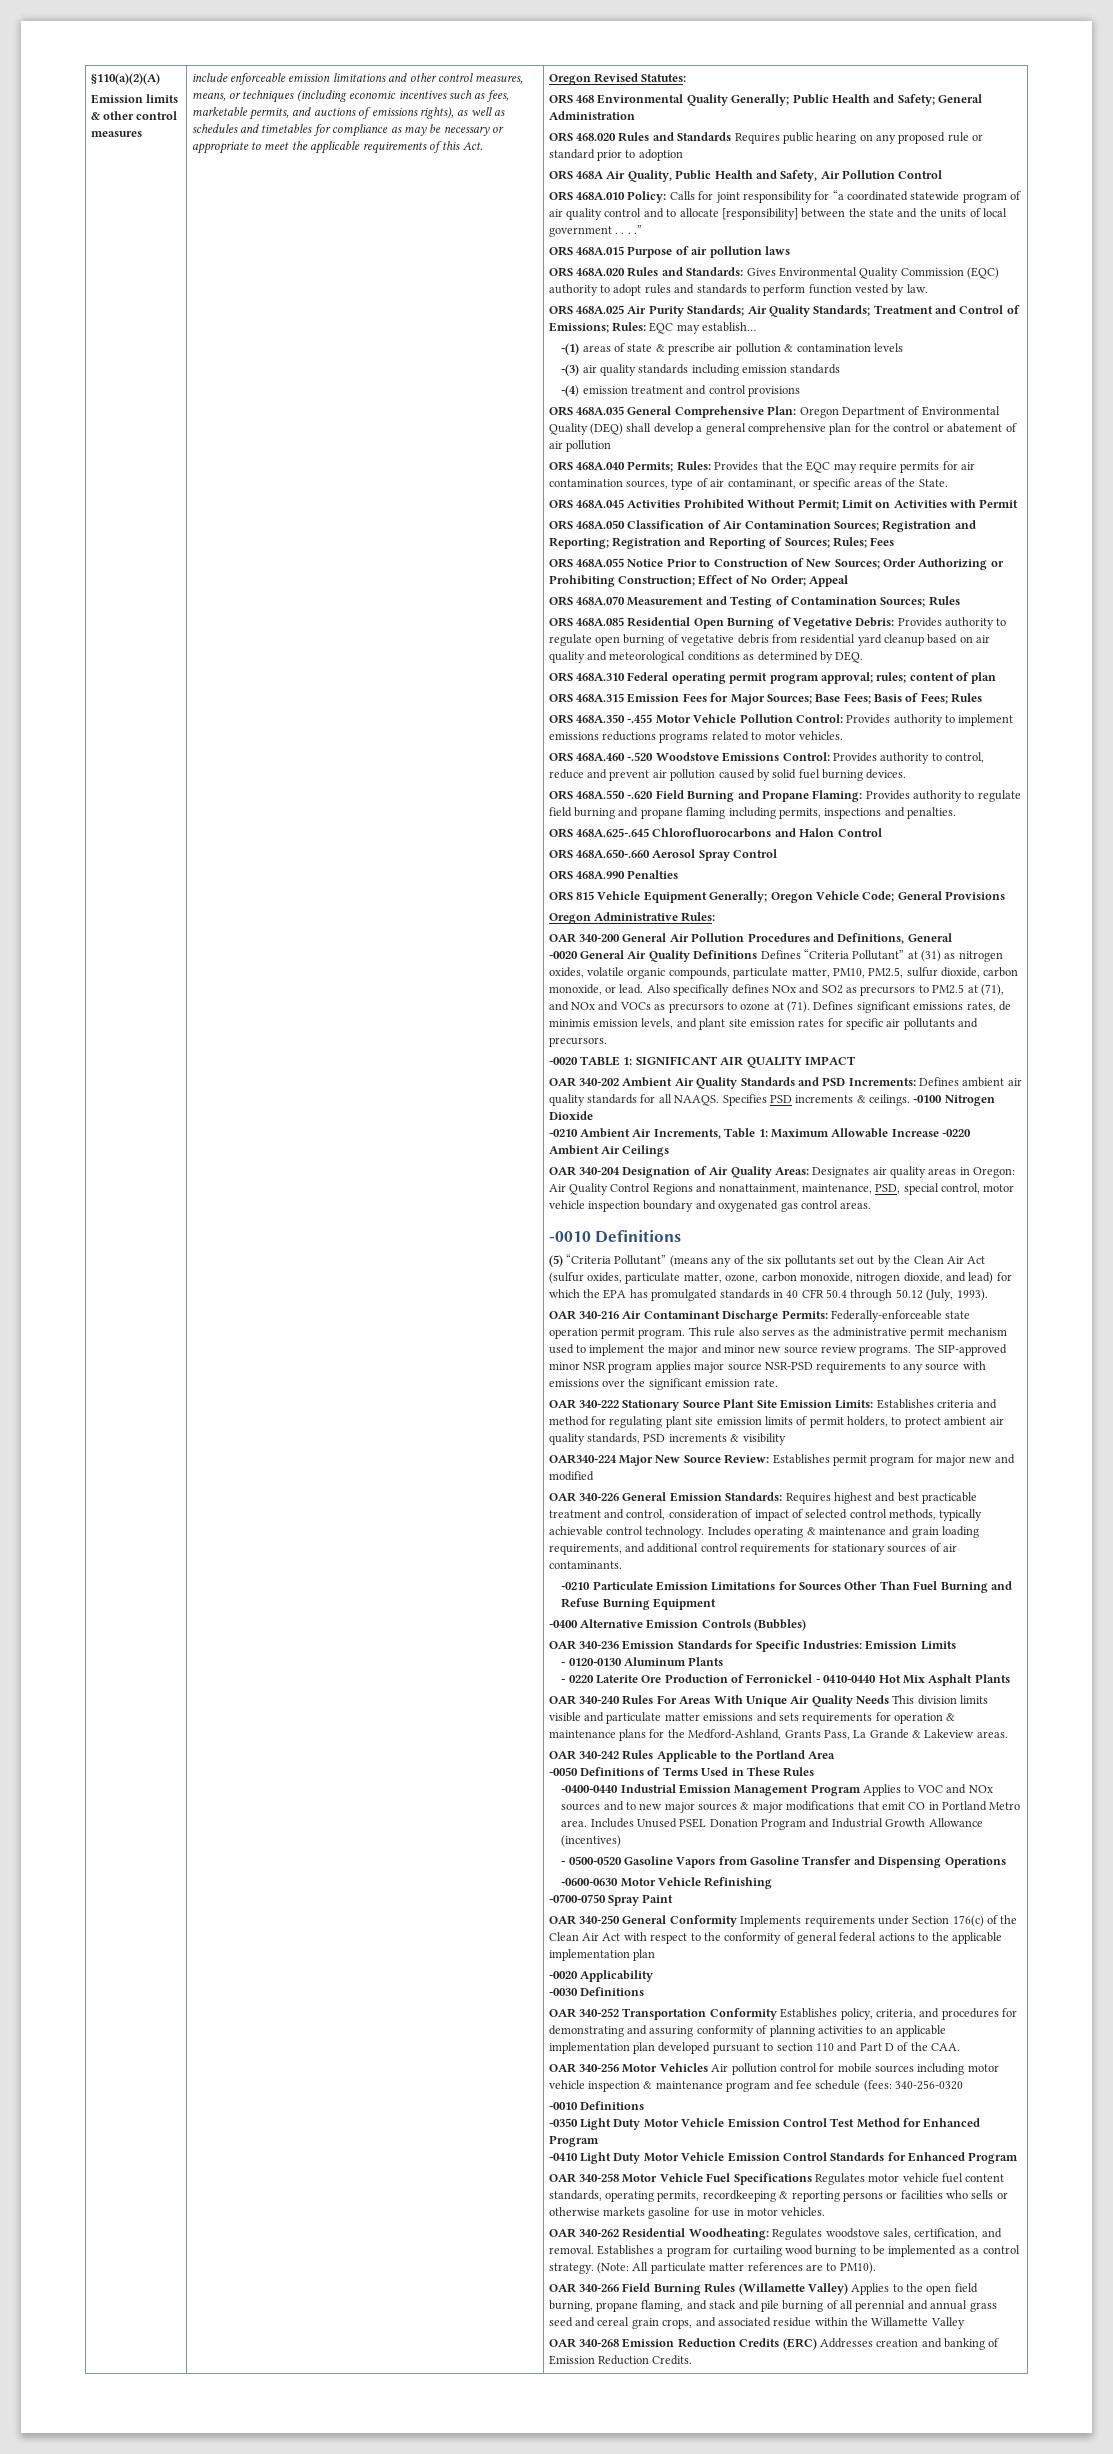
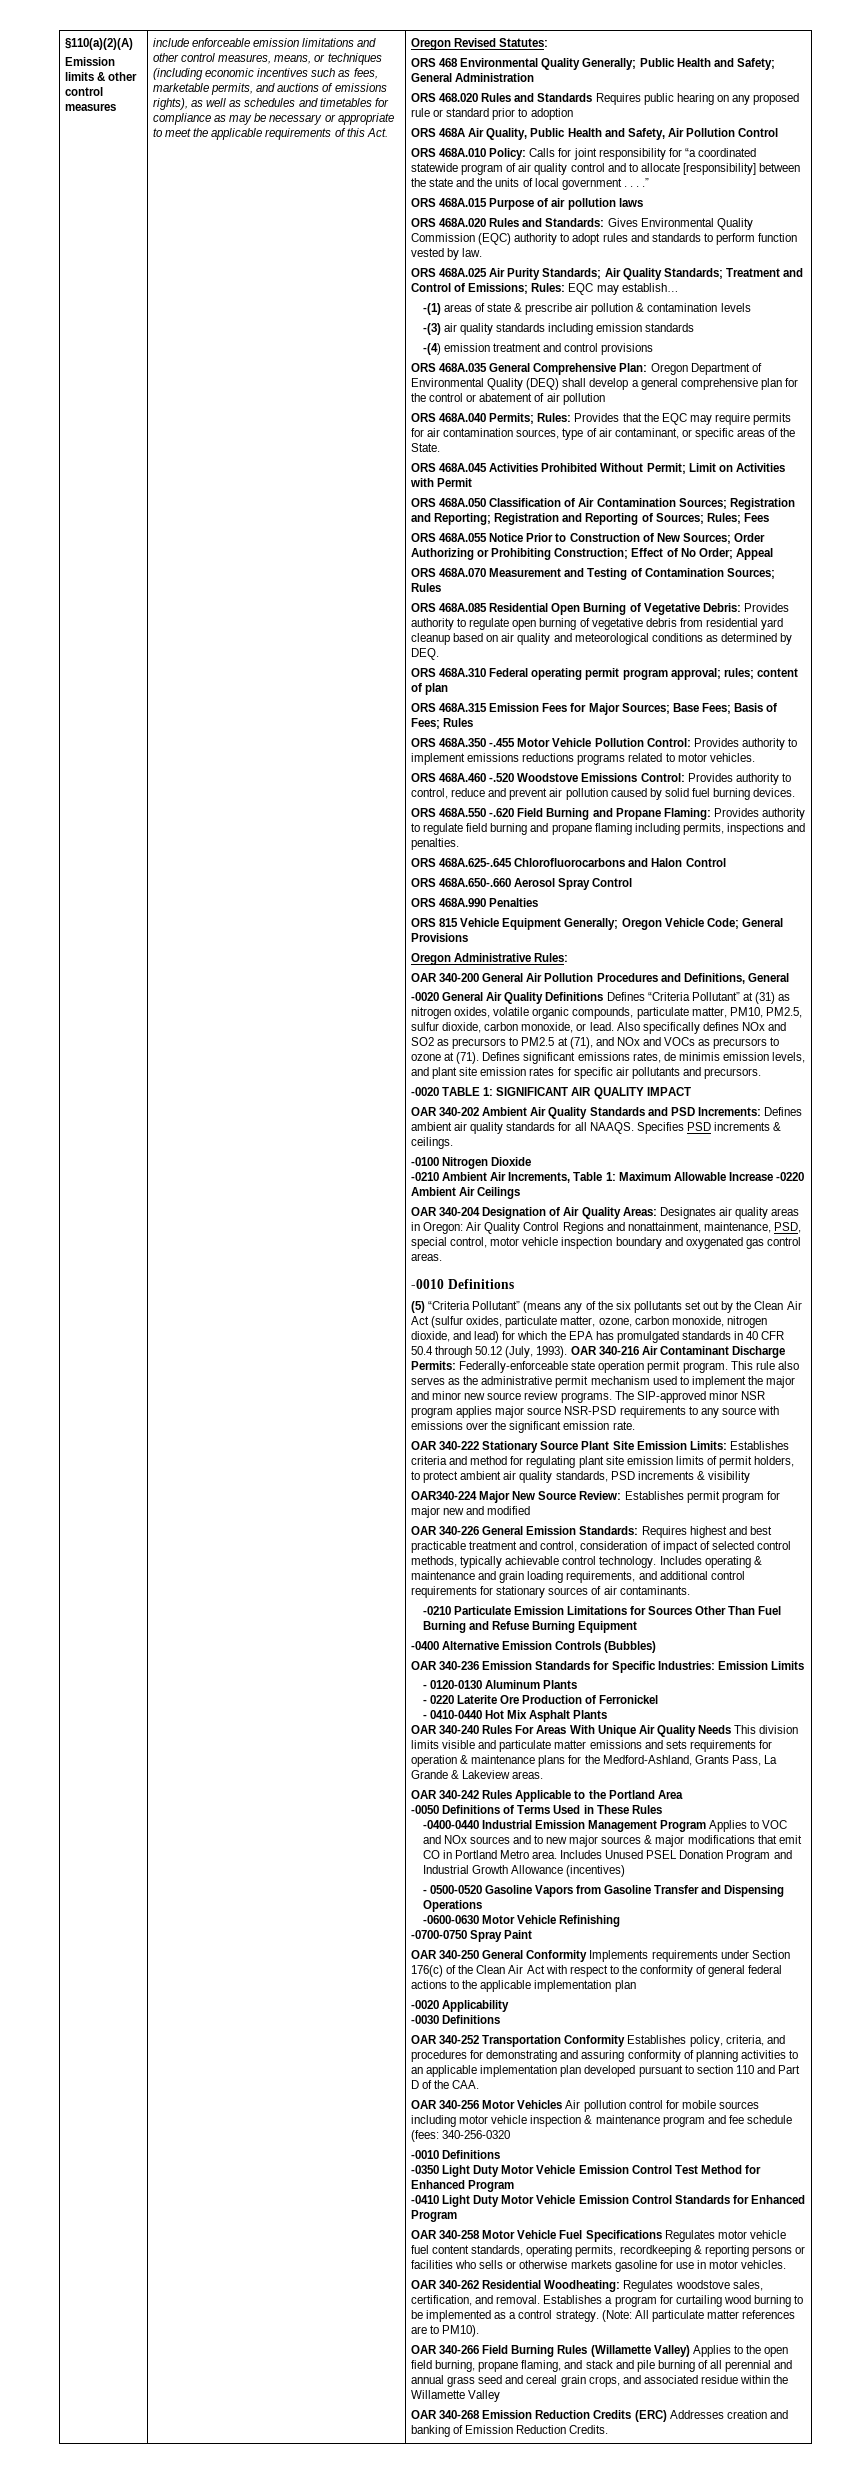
(911, 1100) none -> (454, 1143) //
(988, 1295) // -> (568, 1352) none
(813, 1678) none -> (659, 1699) //

